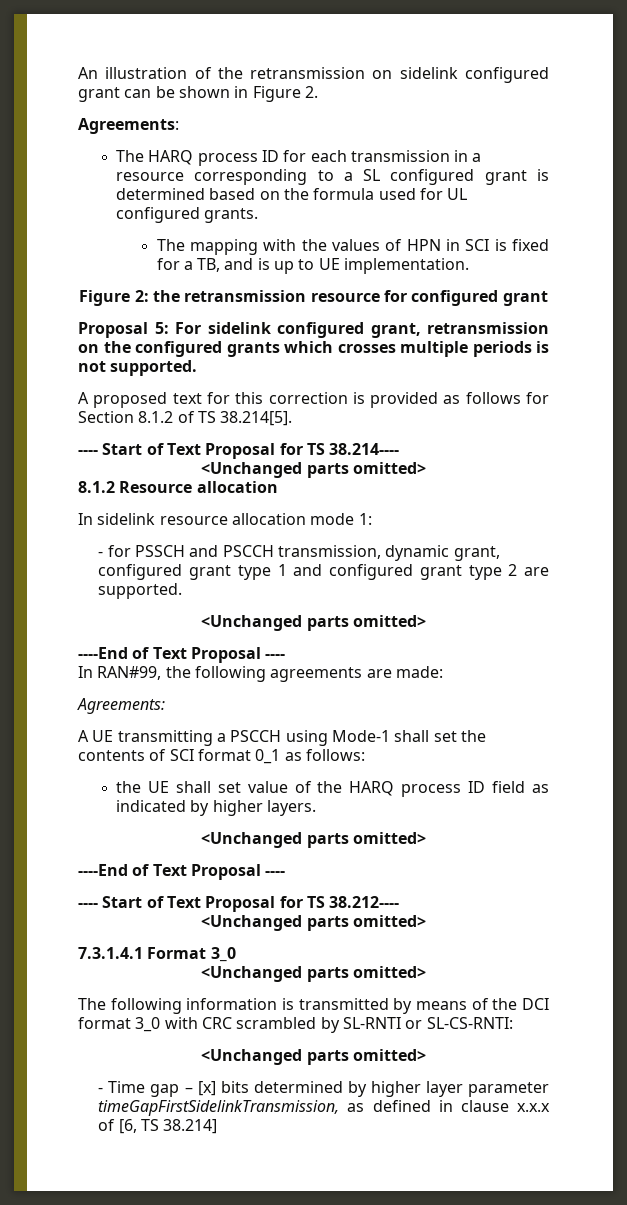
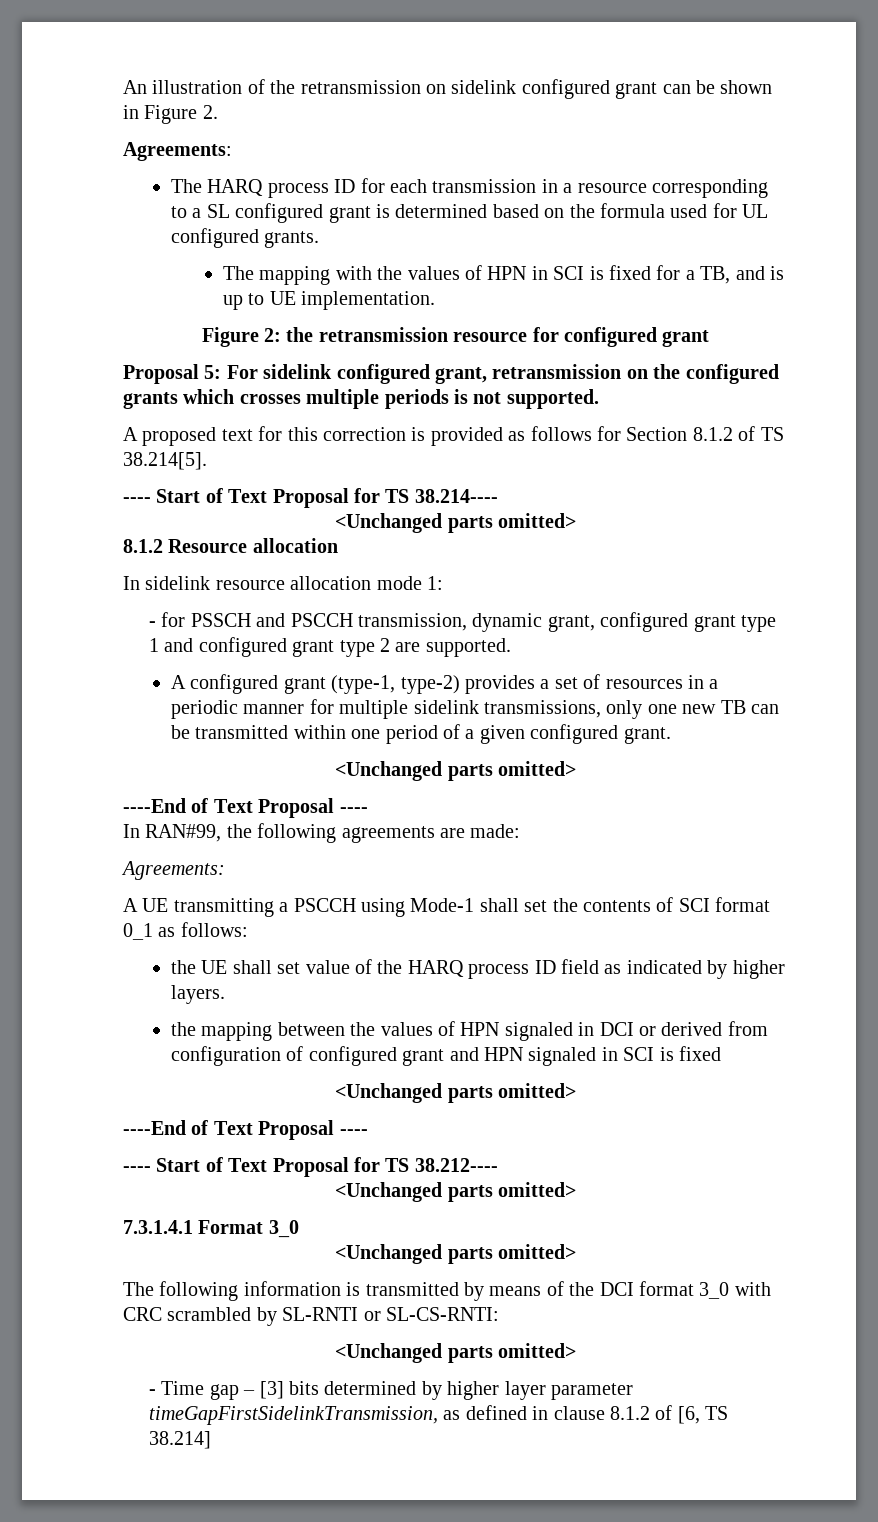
(183, 591) none -> [170,674,719,694] [170,699,779,719] [170,724,671,744] // A configured grant (type-1, type-2) provides a set of resources in a periodic manner for multiple sidelink transmissions, only one new TB can be transmitted within one period of a given configured grant.
(316, 808) none -> [170,1021,768,1041] [170,1046,721,1066] // the mapping between the values of HPN signaled in DCI or derived from configuration of configured grant and HPN signaled in SCI is fixed
[197,1081,216,1096] [x] -> [259,1381,284,1399] [3]
[517,1103,551,1112] x.x.x -> [609,1406,650,1420] 8.1.2

